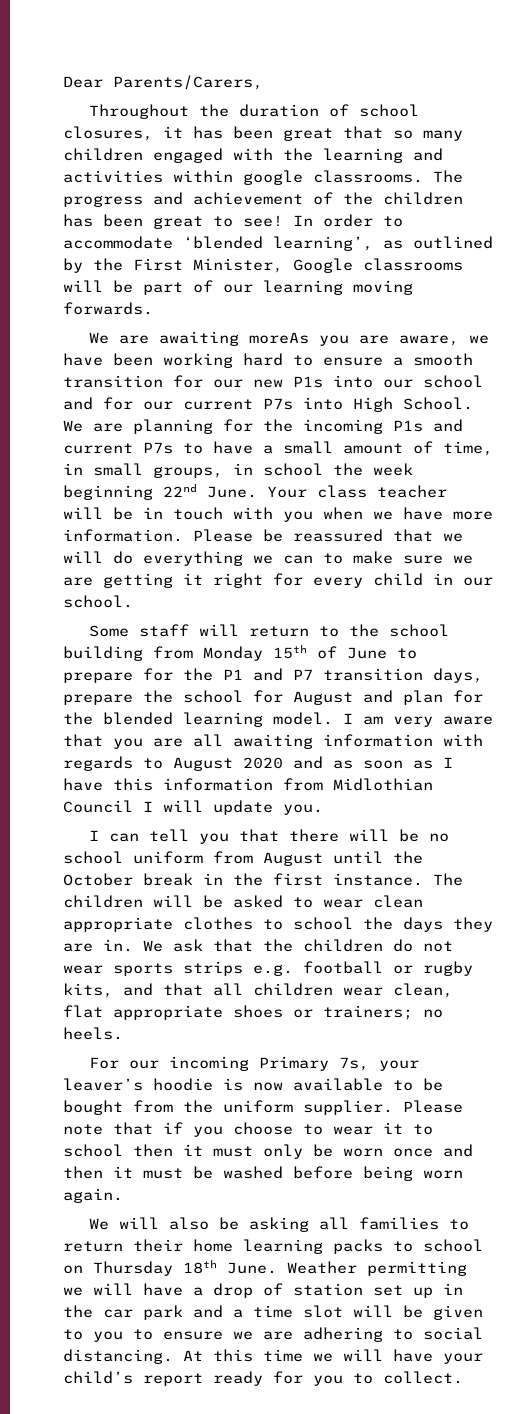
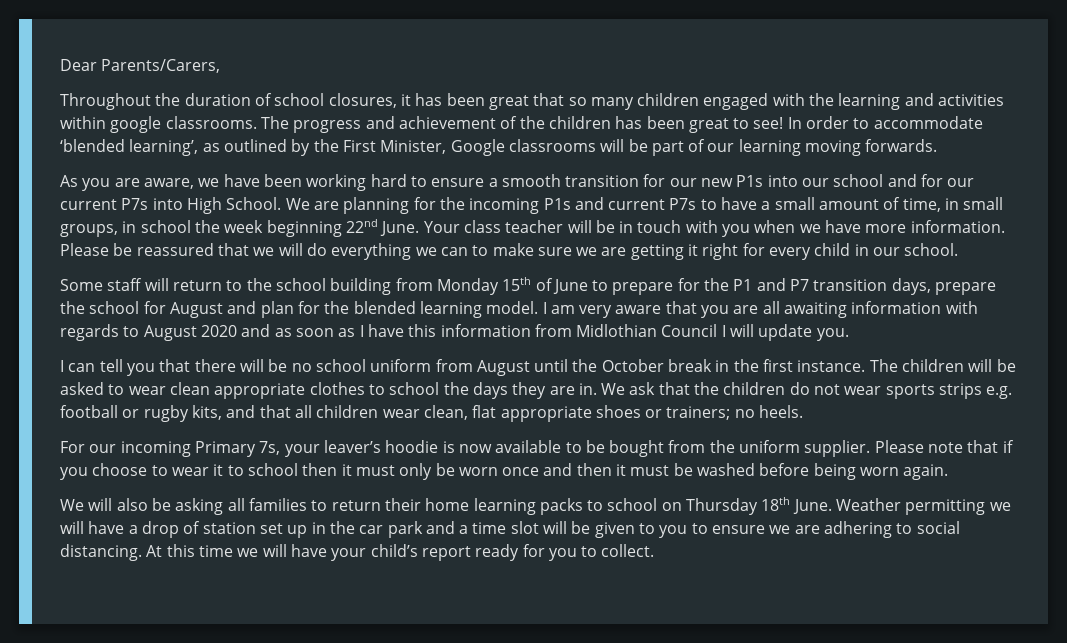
[89,331,310,346] We are awaiting moreAs -> [60,175,78,187] As

